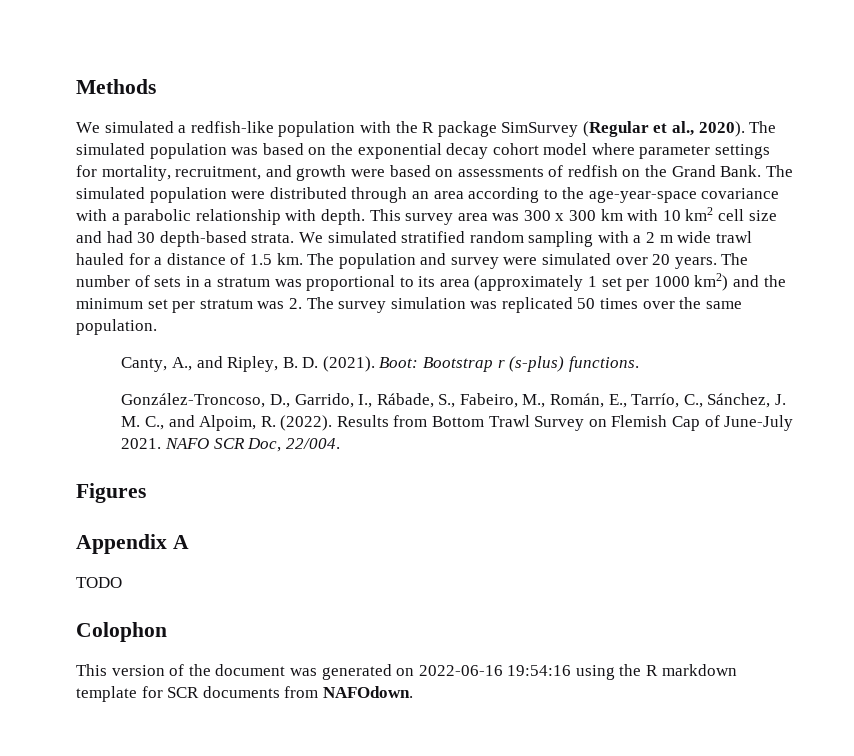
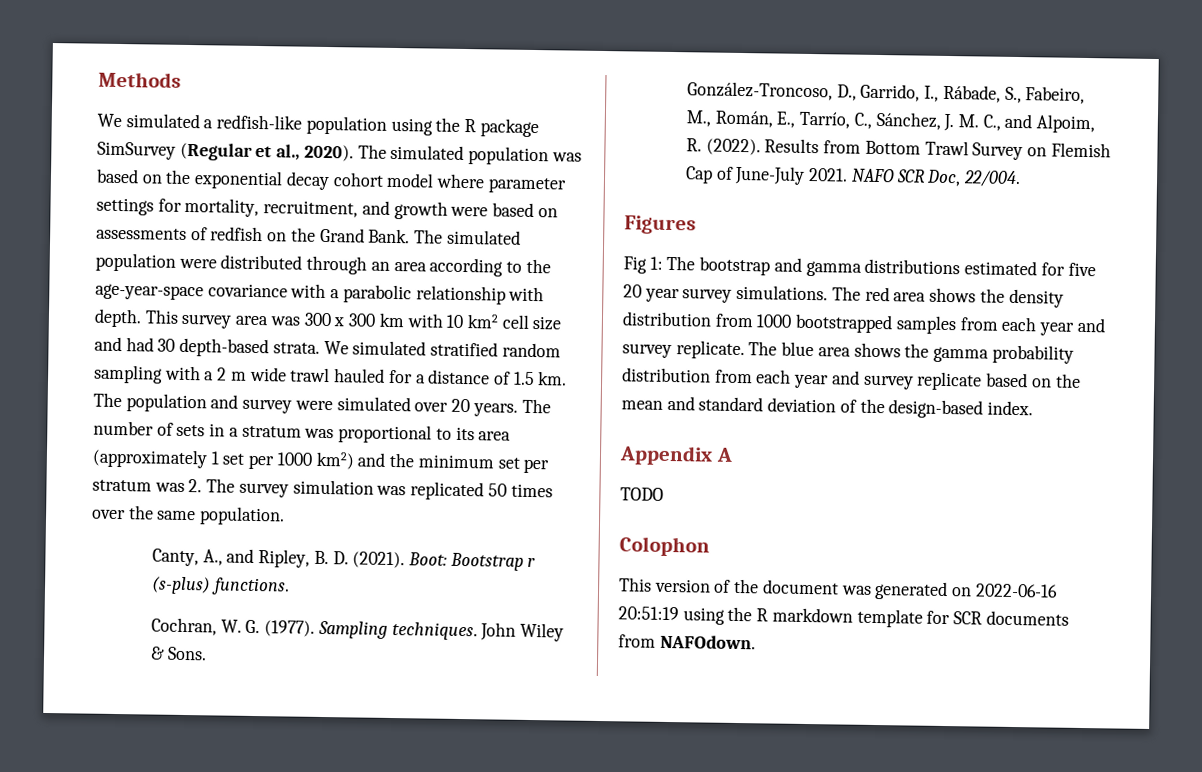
[359,121,391,133] with -> [390,117,433,136] using
(639, 364) none -> [150,617,564,642] [149,646,207,661] // Cochran, W. G. (1977). Sampling techniques. John Wiley & Sons.
(146, 493) none -> [623,255,1096,277] [623,284,1064,308] [622,311,1106,336] [622,340,1074,364] [622,367,1081,391] [621,395,1034,419] // Fig 1: The bootstrap and gamma distributions estimated for five 20 year survey simulations. The red area shows the density distribution from 1000 bootstrapped samples from each year and survey replicate. The blue area shows the gamma probability distribution from each year and survey replicate based on the mean and standard deviation of the design-based index.
[507,665,572,676] 19:54:16 -> [618,606,679,621] 20:51:19

